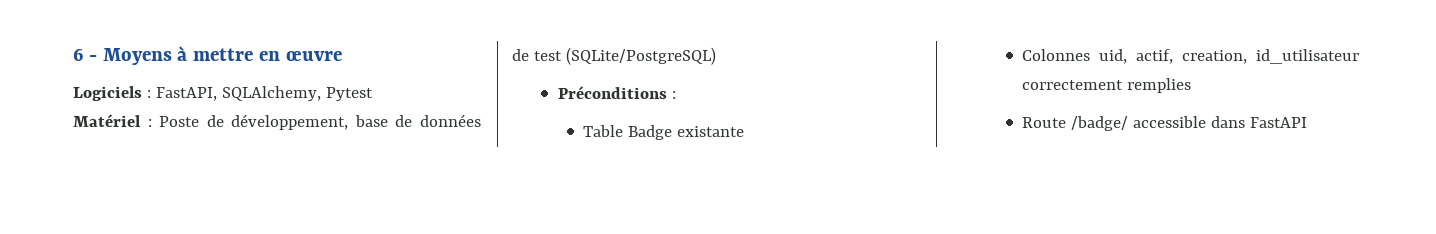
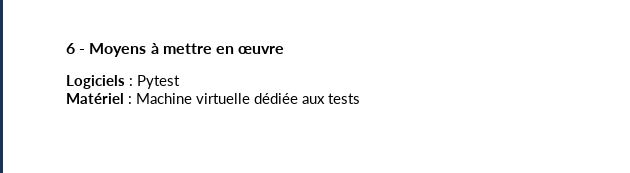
[155,86,321,101] FastAPI, SQLAlchemy, -> (133, 82) none
[159,114,481,130] [512,47,716,65] [557,86,676,99] [583,125,745,140] [1022,49,1359,64] [1022,78,1192,93] [1022,116,1308,131] Poste de développement, base de données de test (SQLite/PostgreSQL) // Préconditions : // Table Badge existante // Colonnes uid, actif, creation, id_utilisateur correctement remplies // Route /badge/ accessible dans FastAPI -> [136,93,360,104] Machine virtuelle dédiée aux tests

